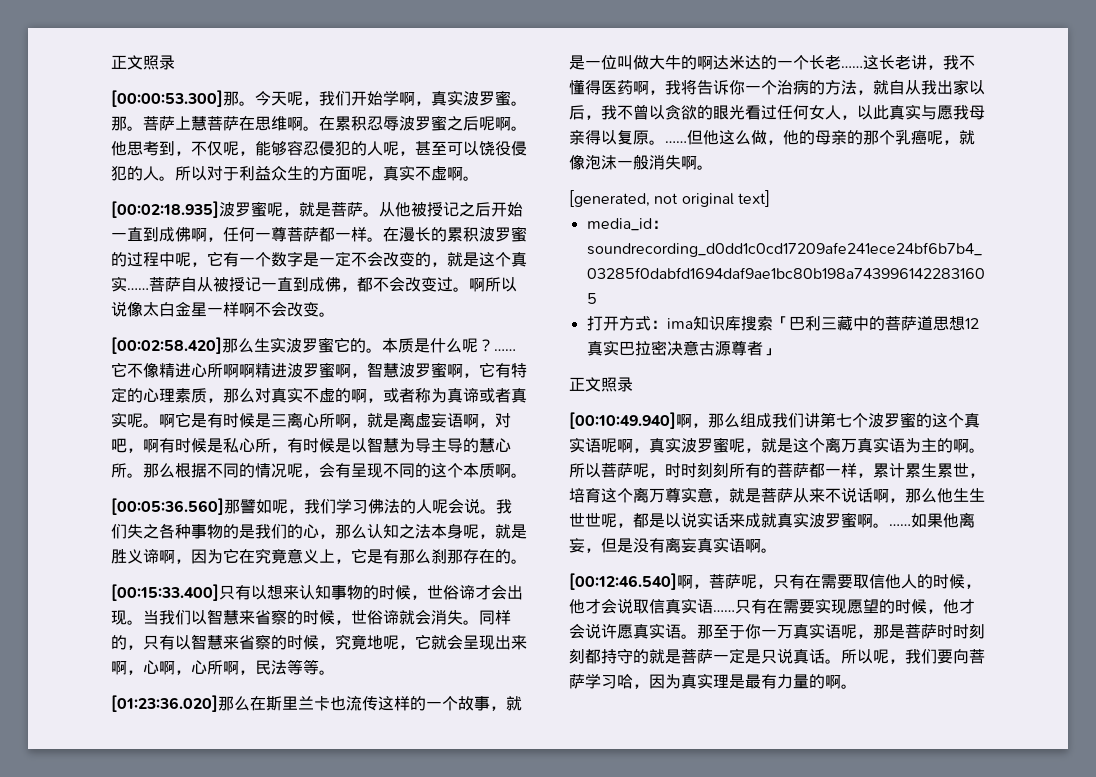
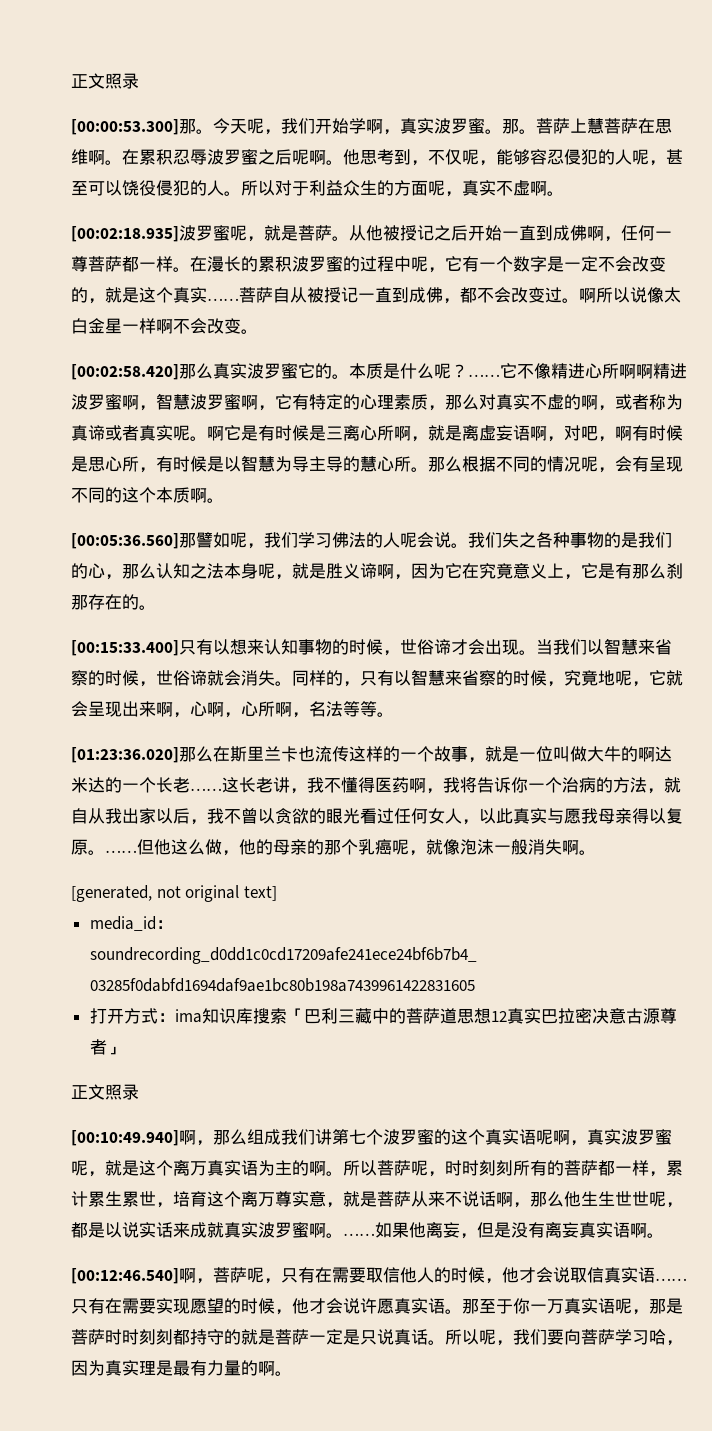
[254,338,270,352] 生 -> [213,363,230,379] 真
[223,438,239,453] 私 -> [88,456,105,472] 思
[255,660,271,675] 民 -> [309,701,326,717] 名

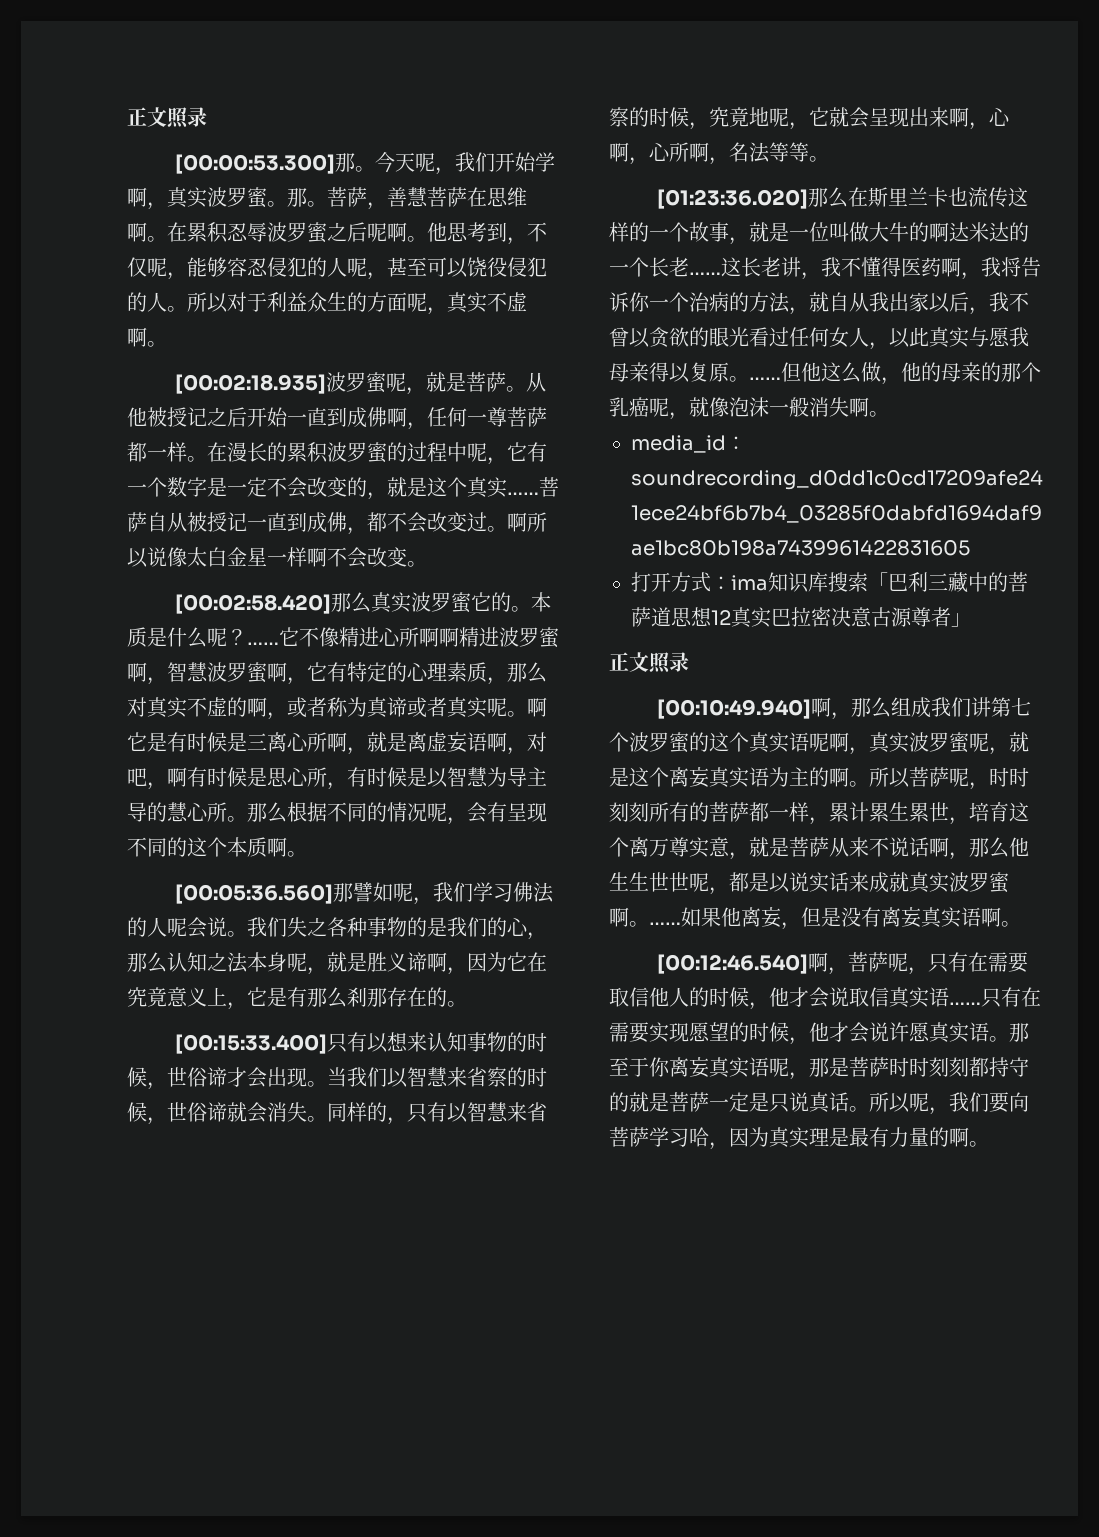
[570,118,587,133] 上 -> [367,187,407,210] ，善
[71,885,277,902] // [generated, not original text] -> (889, 414) none
[190,1161,207,1176] 万 -> [689,767,710,788] 妄
[530,1299,564,1314] 一万 -> [669,1057,710,1078] 离妄

